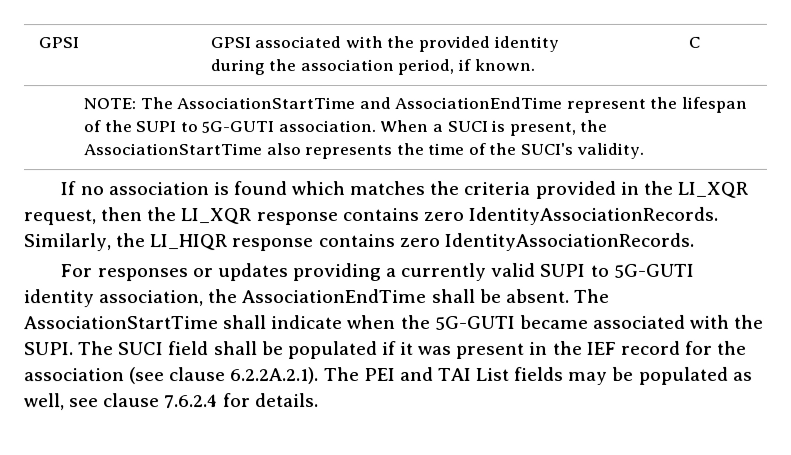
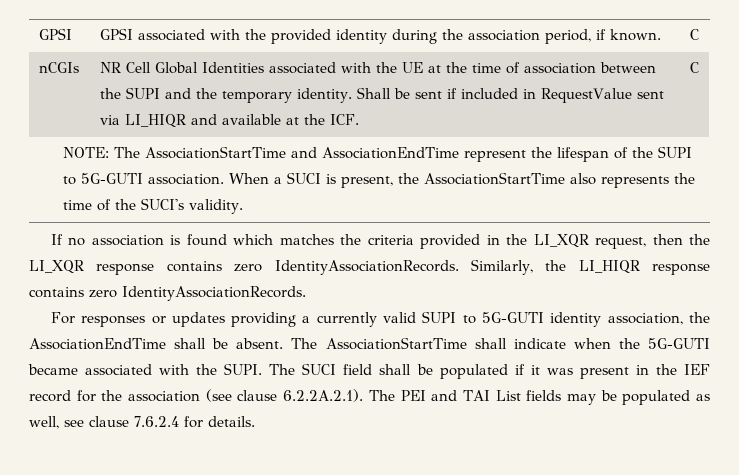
(700, 42) none -> [39,62,80,73] [100,62,657,74] [100,87,665,103] [100,114,360,128] [689,62,699,73] // nCGIs | NR Cell Global Identities associated with the UE at the time of association between the SUPI and the temporary identity. Shall be sent if included in RequestValue sent via LI_HIQR and available at the ICF. | C

